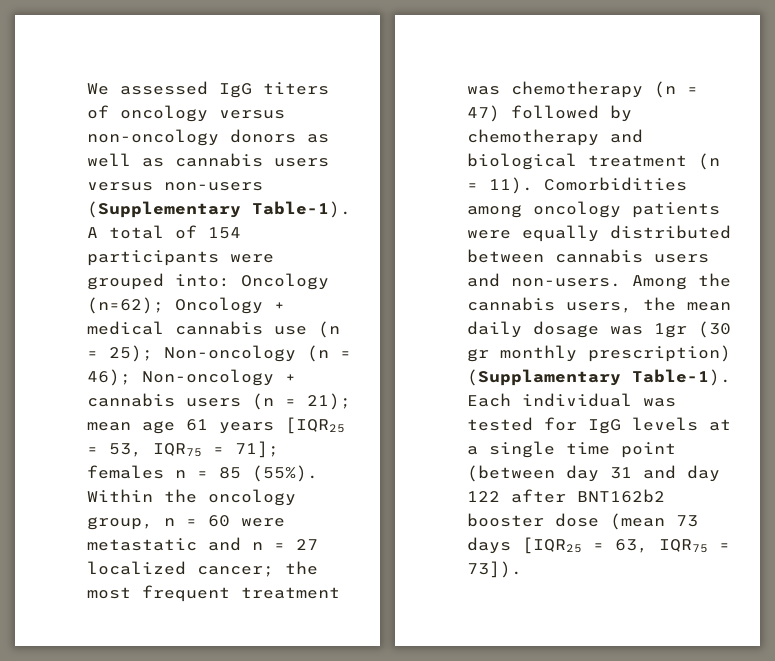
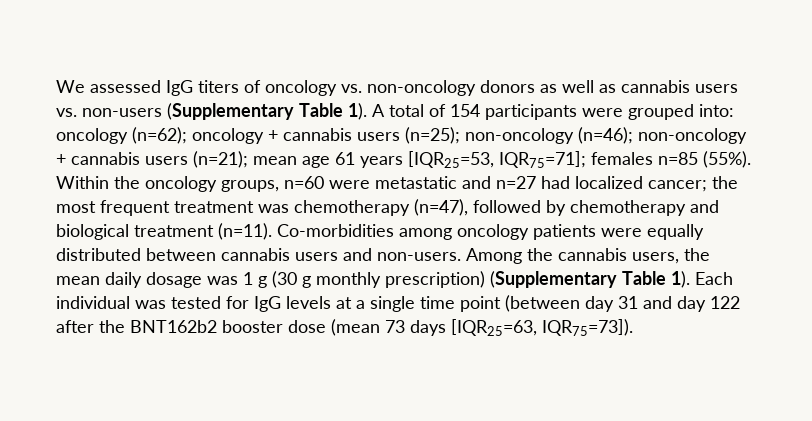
[219,110,285,119] versus -> [341,84,362,93] vs.
[87,182,153,191] versus -> [56,108,77,117] vs.
[252,201,351,218] Table-1). -> [299,103,367,120] Table 1).
[241,273,329,290] [87,297,285,314] [87,321,340,338] [87,345,351,362] [87,369,296,386] [87,393,351,410] [87,417,345,434] [87,441,279,458] [87,465,318,482] [87,489,296,506] [87,515,285,530] [87,537,318,551] Oncology (n=62); Oncology + medical cannabis use (n = 25); Non-oncology (n = 46); Non-oncology + cannabis users (n = 21); mean age 61 years [IQR25 = 53, IQR75 = 71]; females n = 85 (55%). Within the oncology group, n = 60 were metastatic and n = 27 -> [56,127,747,144] [56,151,751,168] [56,176,570,192] oncology (n=62); oncology + cannabis users (n=25); non-oncology (n=46); non-oncology + cannabis users (n=21); mean age 61 years [IQR25=53, IQR75=71]; females n=85 (55%). Within the oncology groups, n=60 were metastatic and n=27 had
[654,81,698,98] [467,105,500,122] (n = 47) -> [414,199,468,216] (n=47),
[698,153,720,170] [467,177,687,194] (n = 11). Comorbidities -> [218,223,394,240] (n=11). Co-morbidities
[654,321,731,338] [467,345,731,362] [467,369,731,386] 1gr (30 gr monthly prescription) (Supplamentary Table-1). -> [243,271,690,288] 1 g (30 g monthly prescription) (Supplementary Table 1).
(566, 496) none -> [99,320,125,333] the
[522,537,730,554] [467,561,522,578] [IQR25 = 63, IQR75 = 73]). -> [451,319,633,336] [IQR25=63, IQR75=73]).

